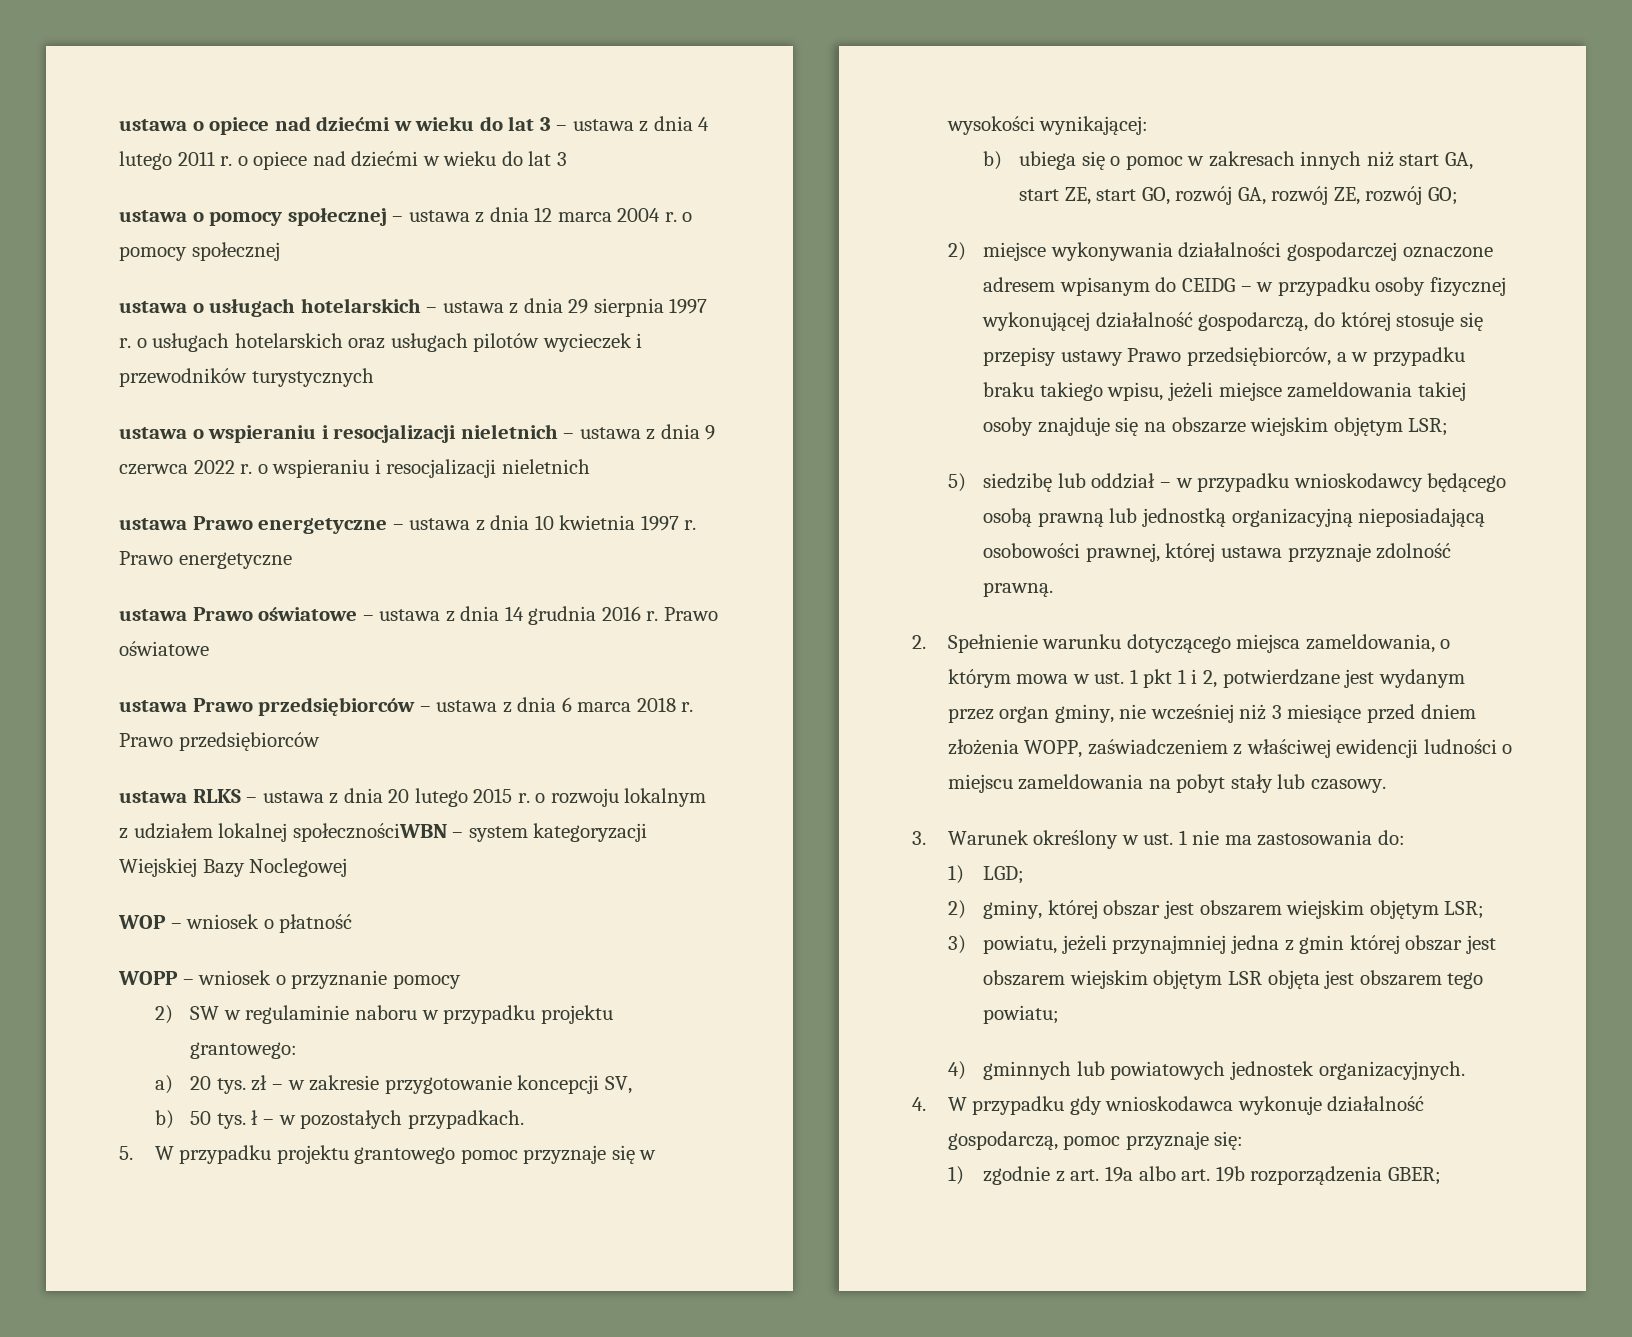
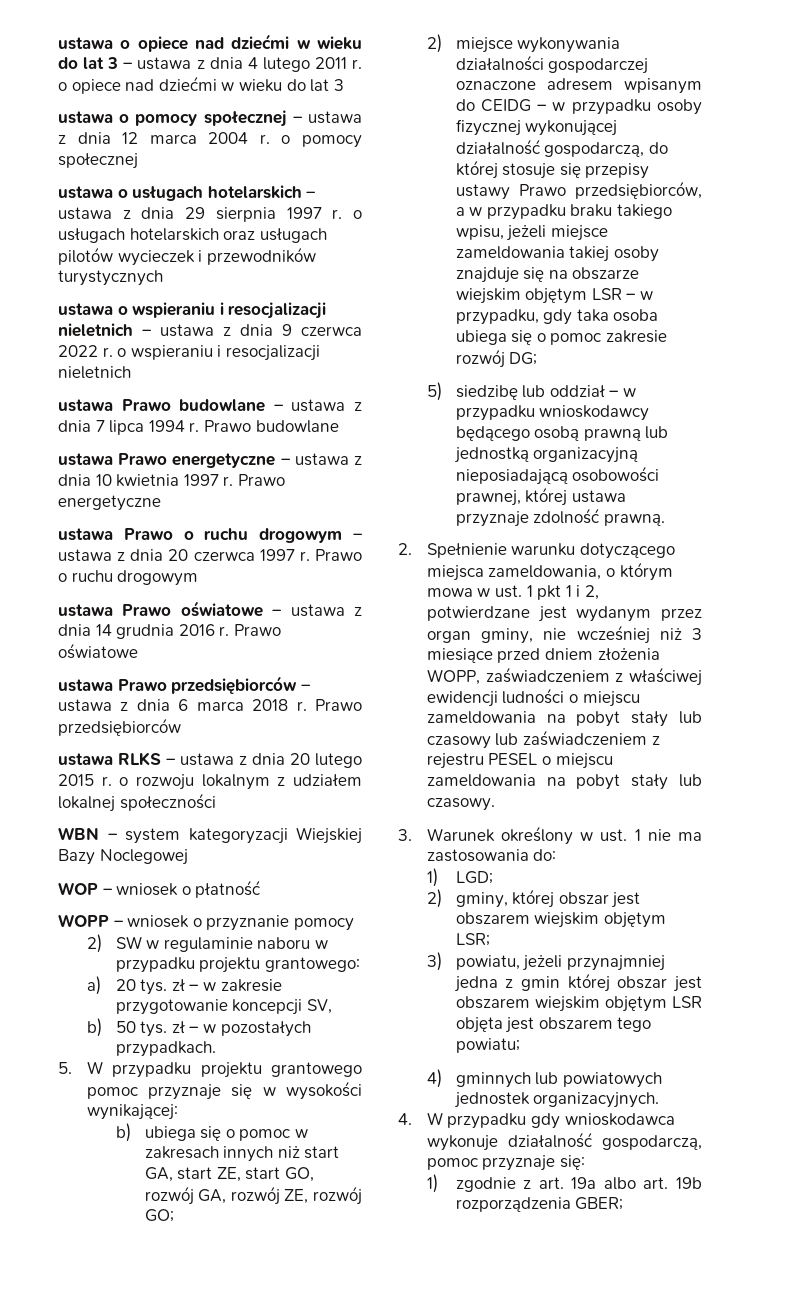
(590, 466) none -> [58,399,362,412] [58,420,339,435] // ustawa Prawo budowlane – ustawa z dnia 7 lipca 1994 r. Prawo budowlane
(292, 560) none -> [58,528,364,543] [58,549,362,562] [58,570,199,586] // ustawa Prawo o ruchu drogowym – ustawa z dnia 20 czerwca 1997 r. Prawo o ruchu drogowym
[292,823,447,842] społecznościWBN -> [119,793,216,811] [58,827,99,840] społeczności // WBN
[251,1110,259,1125] ł -> [171,1021,186,1034] zł
[1408,418,1449,436] LSR; -> [591,288,654,300] [455,309,659,325] [455,330,668,345] [455,349,538,368] LSR – w przypadku, gdy taka osoba ubiega się o pomoc zakresie rozwój DG;
(1306, 781) none -> [426,730,660,749] [426,753,613,769] [426,774,702,790] czasowy lub zaświadczeniem z rejestru PESEL o miejscu zameldowania na pobyt stały lub

